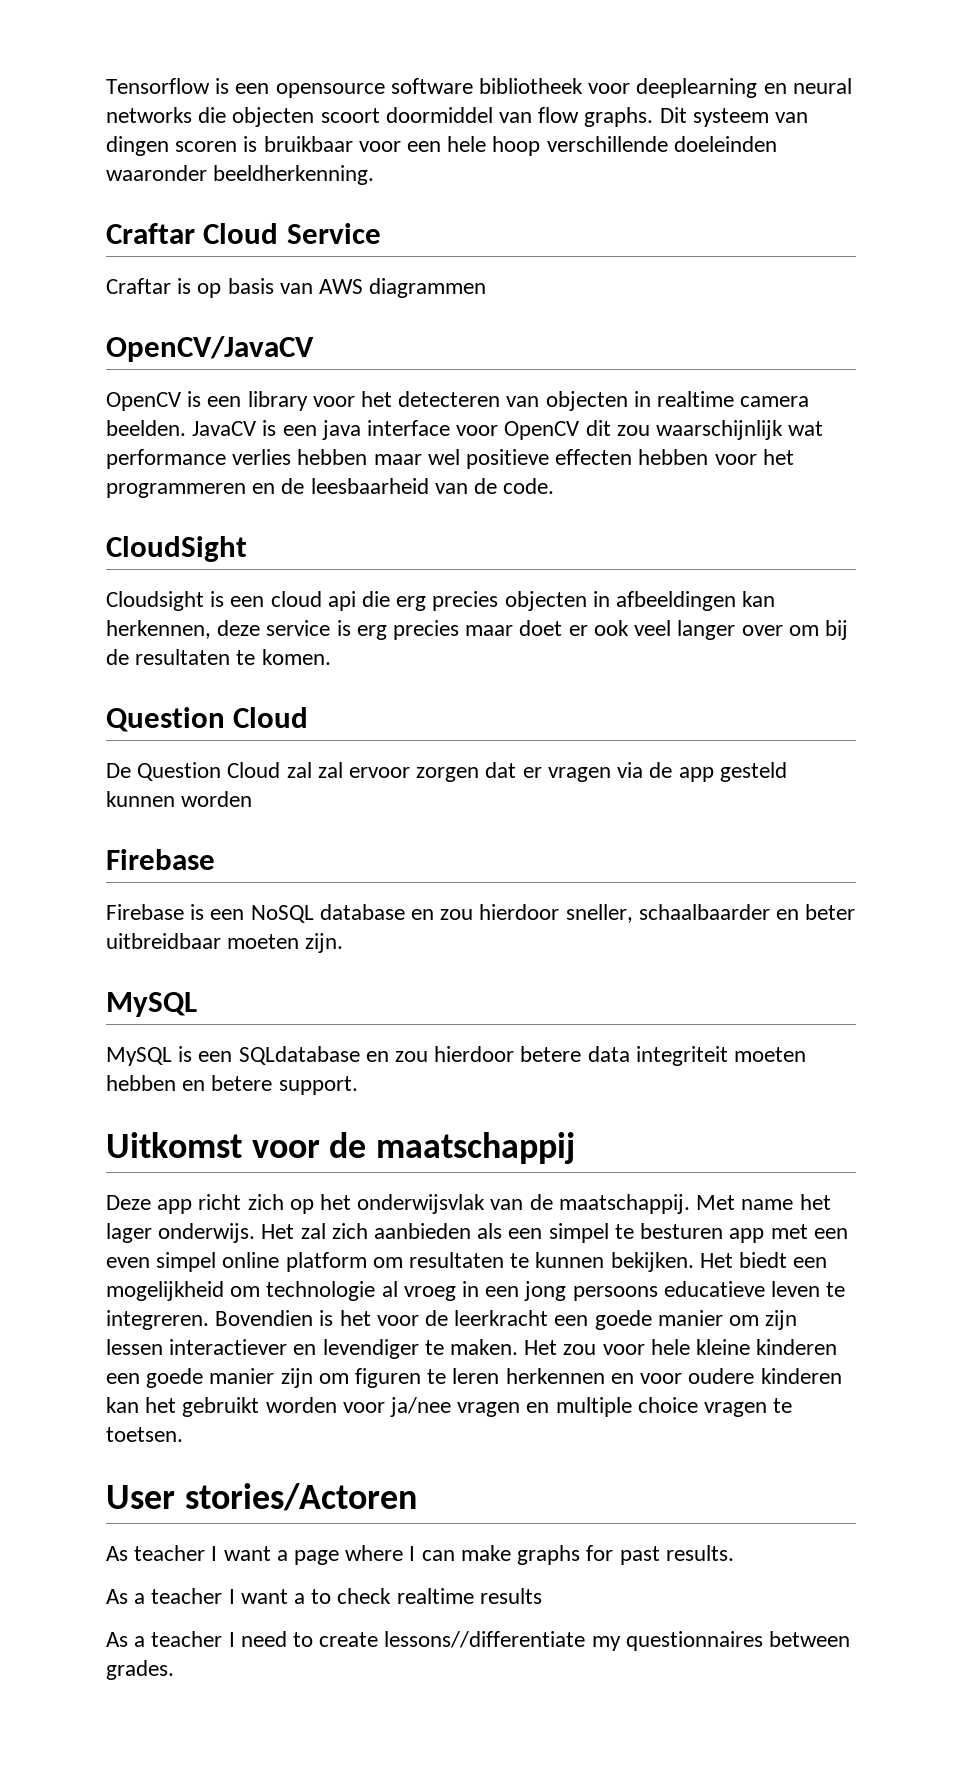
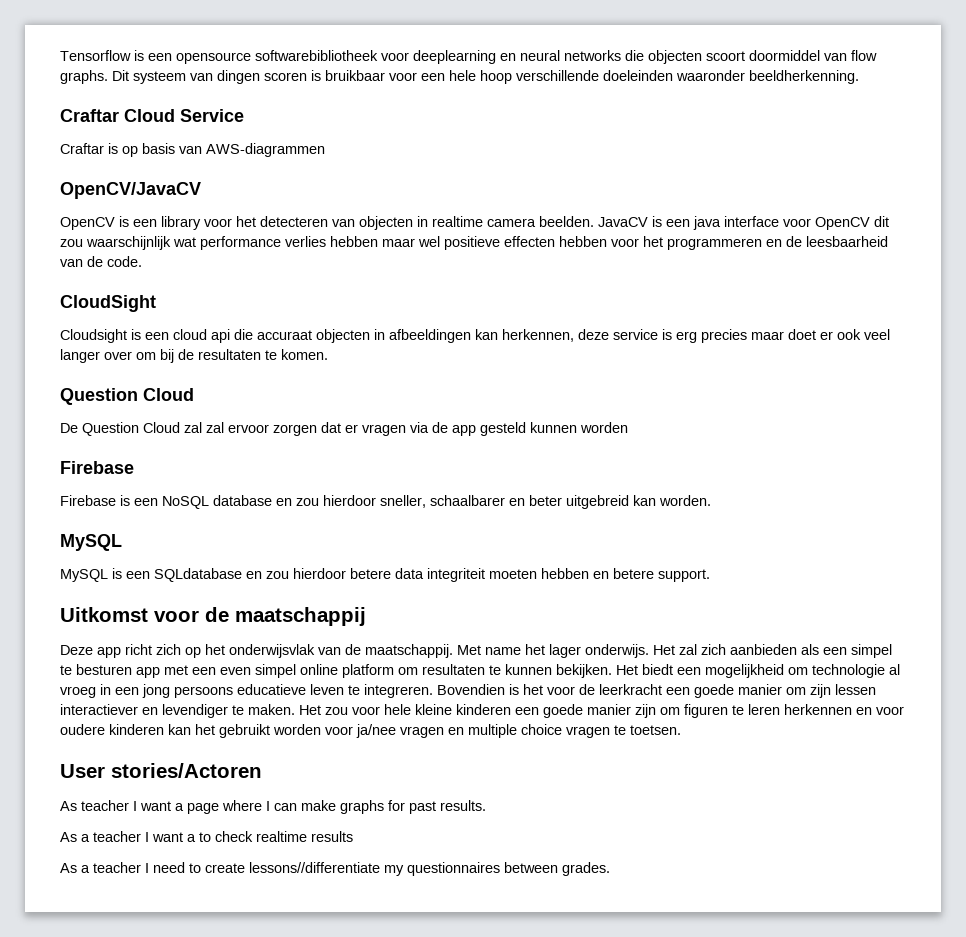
[390,78,584,94] software bibliotheek -> [255,50,378,61] softwarebibliotheek
[319,278,487,298] AWS diagrammen -> [206,143,325,157] AWS-diagrammen
[396,591,499,611] erg precies -> [257,330,312,340] accuraat
[638,904,770,920] schaalbaarder -> [430,495,505,506] schaalbarer
[106,933,344,953] uitbreidbaar moeten zijn. -> [566,495,711,509] uitgebreid kan worden.

